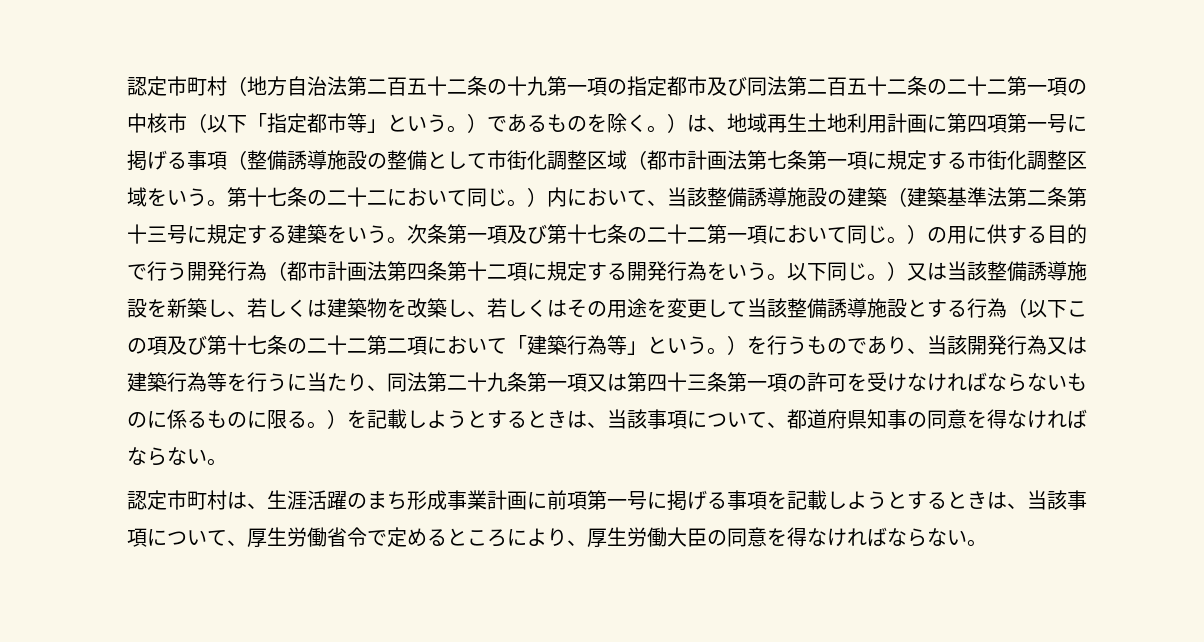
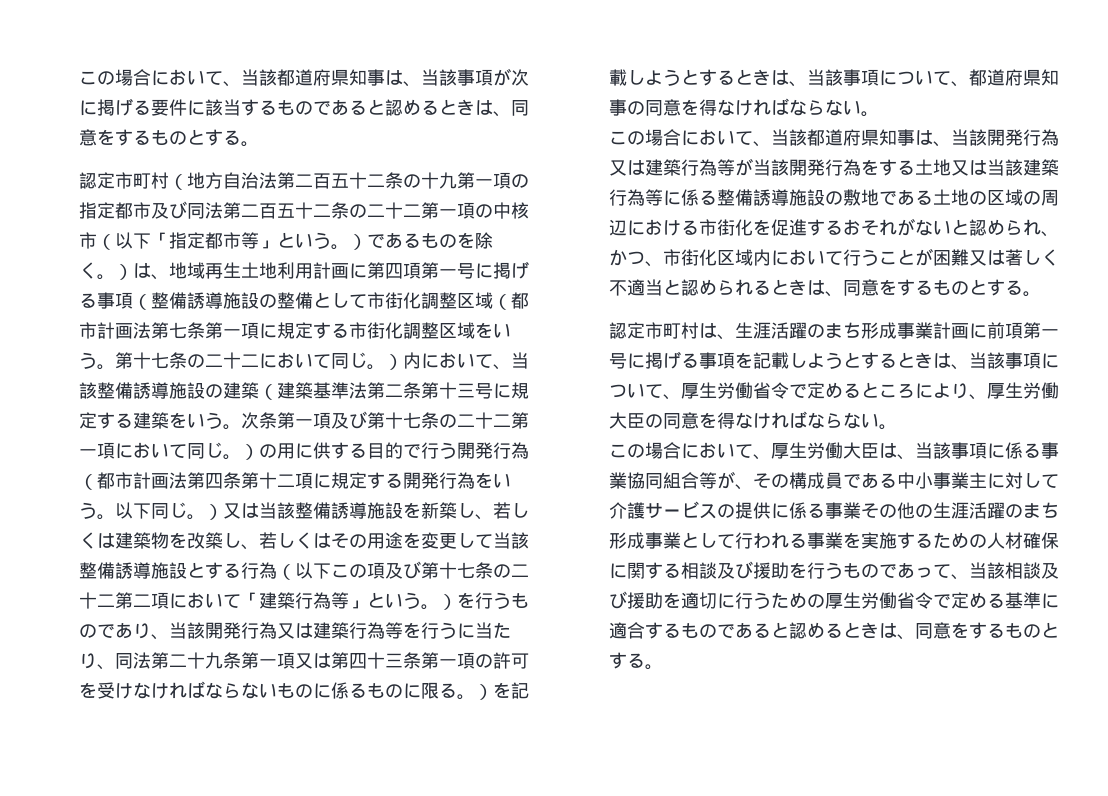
(127, 86) none -> [79,68,530,87] [79,98,530,117] [79,129,260,147] この場合において、当該都道府県知事は、当該事項が次に掲げる要件に該当するものであると認めるときは、同意をするものとする。 //
(228, 462) none -> [609,129,1060,147] [609,158,1060,176] [609,189,1060,206] [609,218,1060,237] [609,248,1060,267] [609,279,1042,297] // この場合において、当該都道府県知事は、当該開発行為又は建築行為等が当該開発行為をする土地又は当該建築行為等に係る整備誘導施設の敷地である土地の区域の周辺における市街化を促進するおそれがないと認められ、かつ、市街化区域内において行うことが困難又は著しく不適当と認められるときは、同意をするものとする。
(988, 543) none -> [609,442,1060,460] [609,471,1060,490] [609,501,1060,519] [609,532,1060,549] [609,561,1060,580] [609,591,1060,609] [609,622,1060,640] [609,652,664,670] // この場合において、厚生労働大臣は、当該事項に係る事業協同組合等が、その構成員である中小事業主に対して介護サービスの提供に係る事業その他の生涯活躍のまち形成事業として行われる事業を実施するための人材確保に関する相談及び援助を行うものであって、当該相談及び援助を適切に行うための厚生労働省令で定める基準に適合するものであると認めるときは、同意をするものとする。

